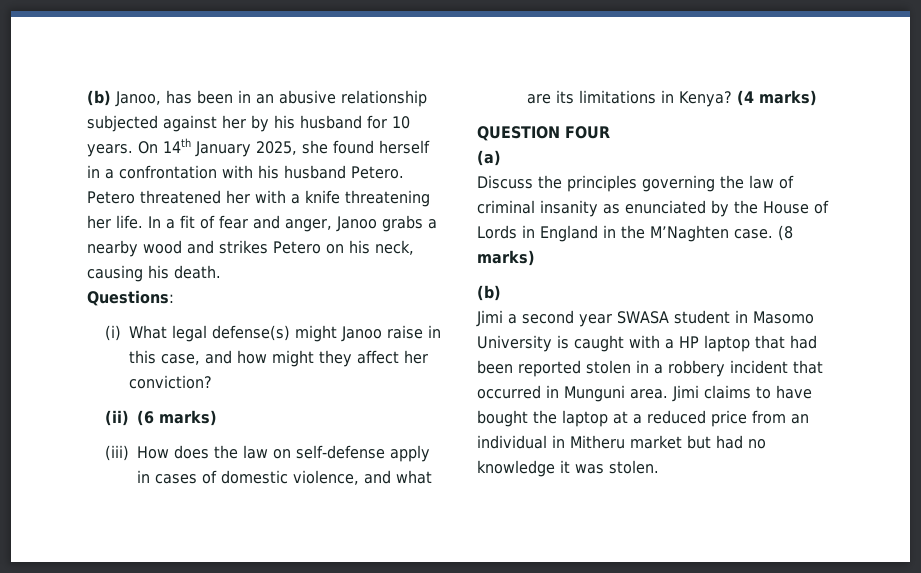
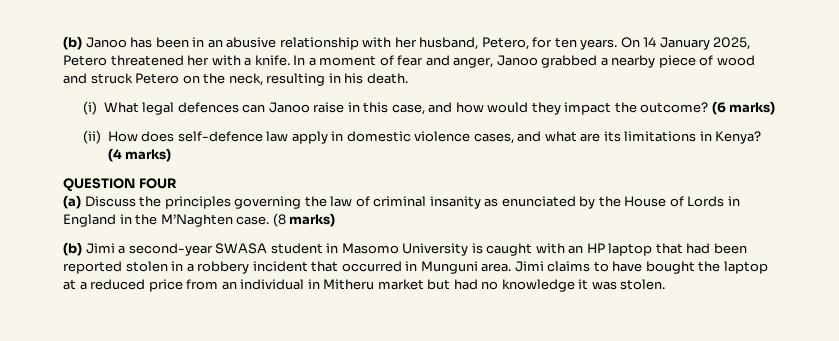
[87,90,161,107] (b) Janoo, -> [63,36,127,50] (b) Janoo
[87,115,410,132] subjected against her by his husband for 10 -> [362,37,577,50] with her husband, Petero, for ten
[163,138,191,153] 14th -> [643,37,657,47] 14
[302,140,430,154] [87,165,404,179] she found herself in a confrontation with his husband Petero. -> (751, 43) none
[305,190,430,207] [87,215,143,229] knife threatening her life. -> [254,55,290,66] knife.
[180,215,195,228] fit -> [319,55,377,66] moment
[382,215,423,232] grabs -> [541,55,598,68] grabbed
(138, 248) none -> [658,55,714,68] piece of
[219,240,268,254] strikes -> [90,73,133,84] struck
[349,240,414,255] [87,265,143,282] his neck, causing -> [203,73,341,86] the neck, resulting in
[87,290,174,306] // Questions: -> (408, 78) none
[211,325,337,342] defense(s) might -> [177,102,266,113] defences can
[271,350,428,367] [128,375,212,389] [104,410,129,426] might they affect her conviction? // (ii) -> [487,102,709,115] would they impact the outcome?
[104,445,129,461] (iii) -> [83,130,102,144] (ii)
[213,445,430,462] [136,470,359,485] the law on self-defense apply in cases of domestic violence, -> [177,131,514,144] self-defence law apply in domestic violence cases,
(501, 158) // -> (81, 202) none
(501, 293) // -> (82, 249) none
[522,310,612,327] second year -> [128,243,213,256] second-year
[665,339,674,349] a -> [568,245,584,254] an

